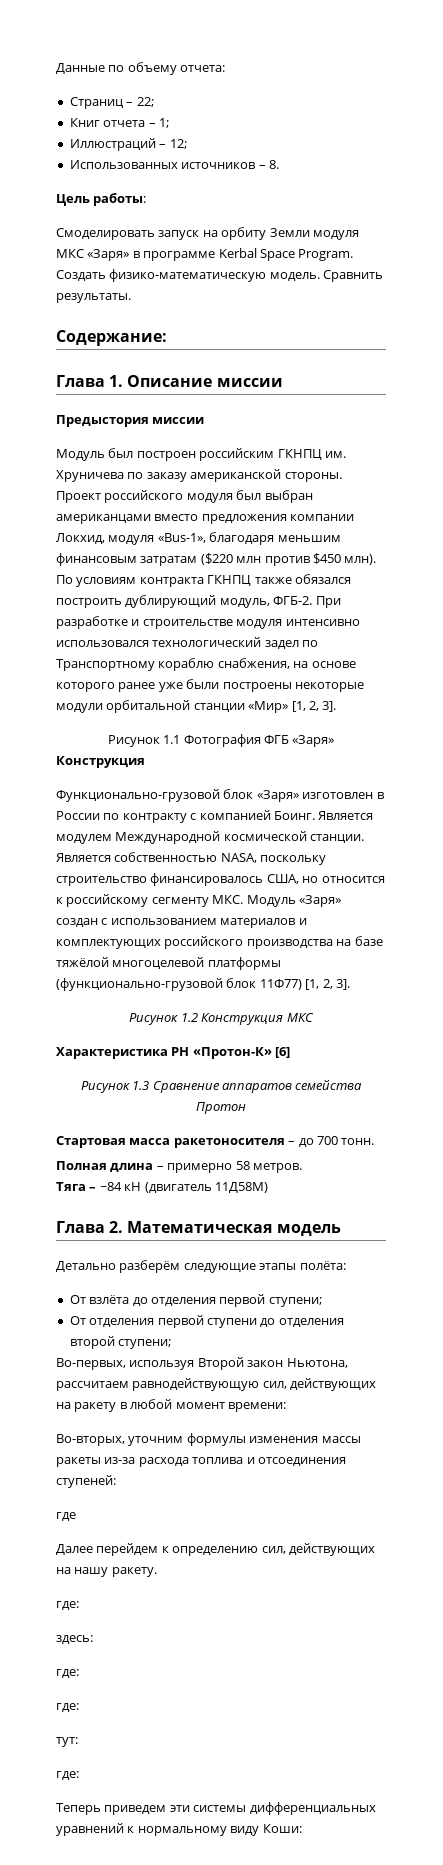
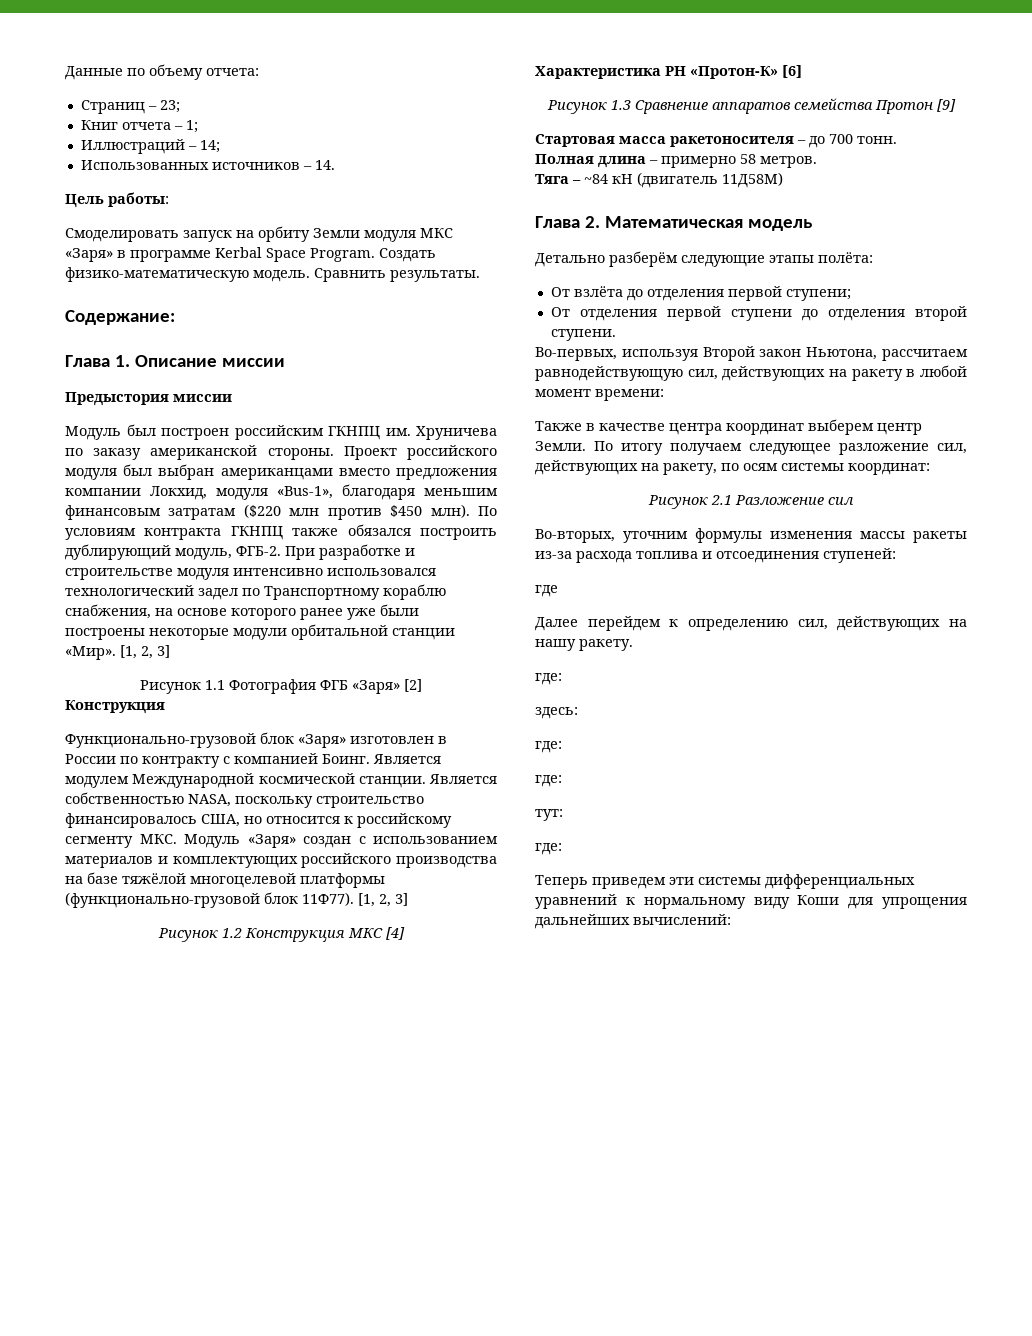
[136,97,154,107] 22; -> [159,100,180,113] 23;
[169,139,187,149] 12; -> [199,140,220,153] 14;
[268,160,279,169] 8. -> [314,160,335,170] 14.
[248,701,337,713] «Мир» [1, 2, 3]. -> [65,645,170,660] «Мир». [1, 2, 3]
(335, 741) none -> [404,679,422,692] [2]
[259,979,350,990] 11Ф77) [1, 2, 3]. -> [302,892,408,907] 11Ф77). [1, 2, 3]
(314, 1017) none -> [385,927,405,940] [4]
(246, 1108) none -> [936,99,956,112] [9]
[118,1339,172,1349] ступени; -> [550,329,616,341] ступени.
(286, 1407) none -> [535,419,922,435] [535,441,967,455] [535,460,930,475] [648,495,854,509] // Также в качестве центра координат выберем центр Земли. По итогу получаем следующее разложение сил, действующих на ракету, по осям системы координат: // Рисунок 2.1 Разложение сил
[262,1824,302,1833] Коши: -> [797,895,967,909] [535,914,731,929] Коши для упрощения дальнейших вычислений:

